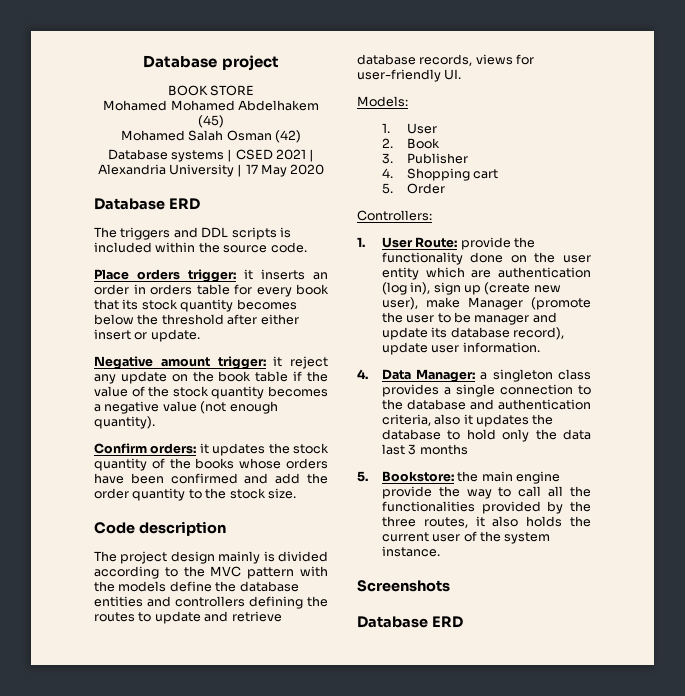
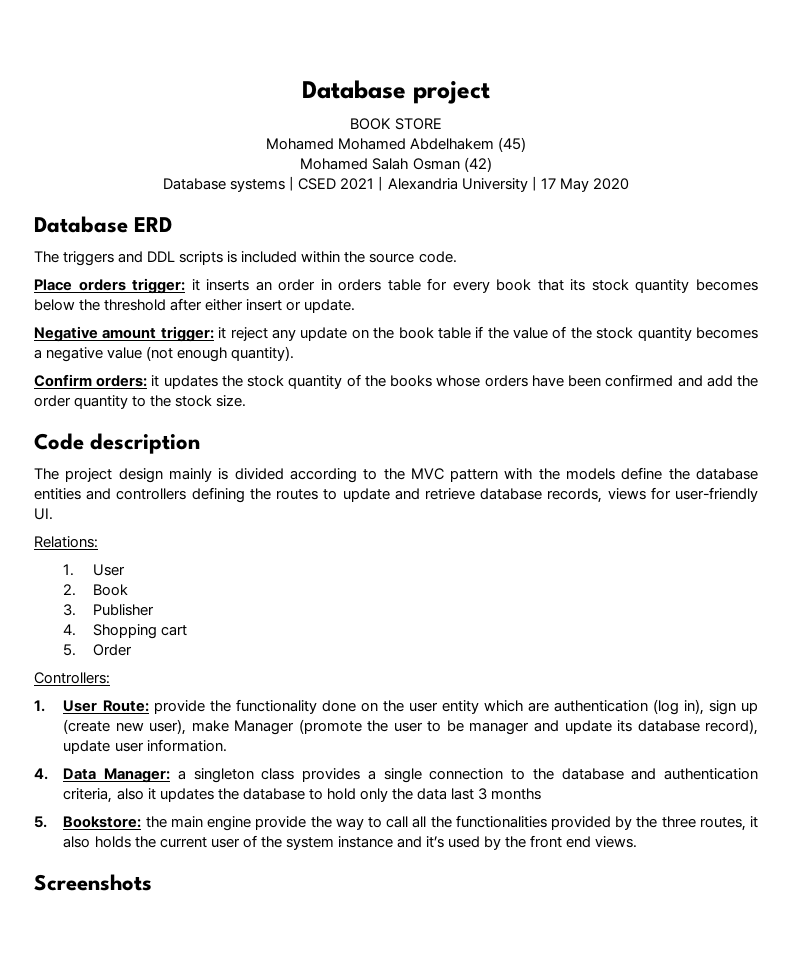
[357,96,408,107] Models: -> [34,536,98,548] Relations:
[381,546,440,557] instance. -> [337,835,638,850] instance and it’s used by the front end views.
[357,616,463,628] // Database ERD -> (152, 882) none

